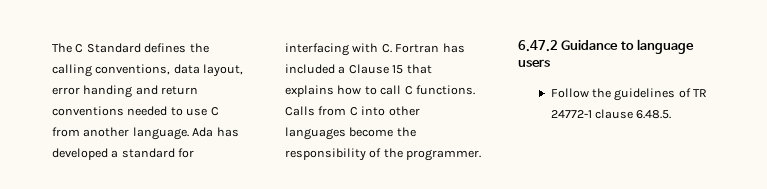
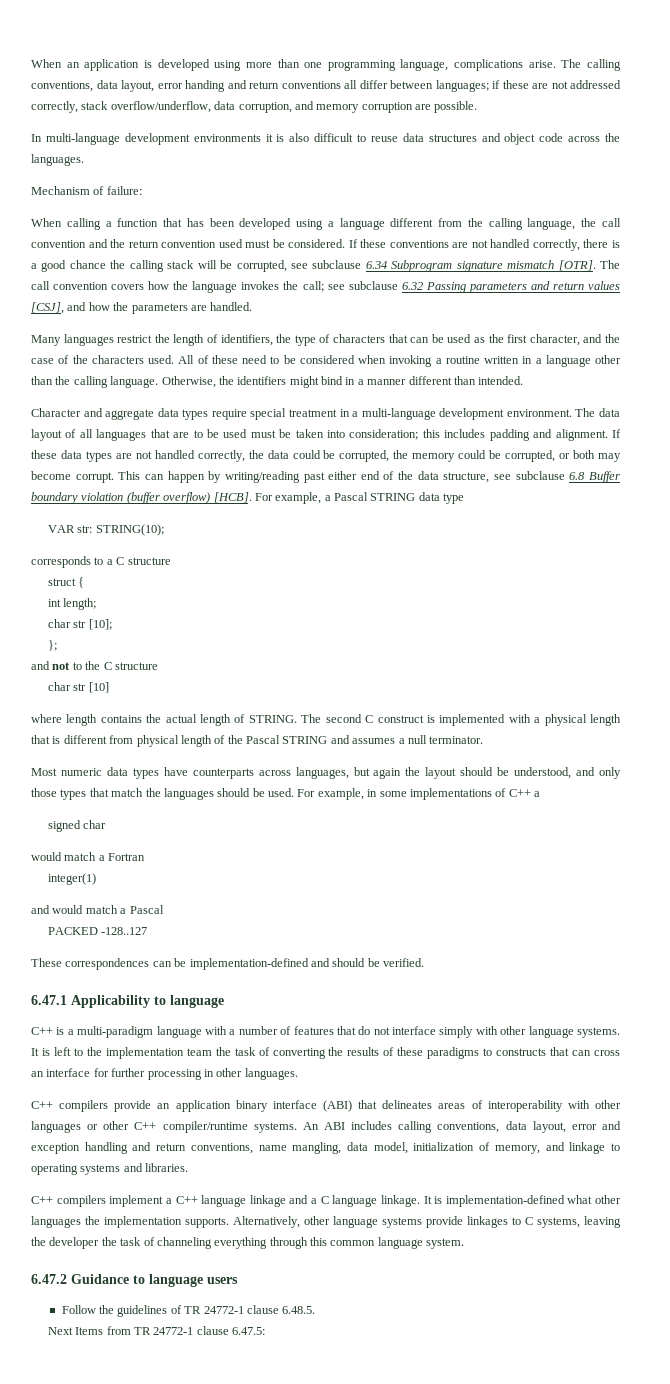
[52,43,209,53] The C Standard defines the -> [31,59,582,71] When an application is developed using more than one programming language, complications arise. The
[127,106,219,116] [52,127,239,140] [52,148,195,160] [285,43,465,56] [285,64,432,74] [285,85,475,97] [285,106,420,116] [285,127,416,140] [285,148,482,161] needed to use C from another language. Ada has developed a standard for interfacing with C. Fortran has included a Clause 15 that explains how to call C functions. Calls from C into other languages become the responsibility of the programmer. -> [344,80,621,92] [31,101,478,113] [31,133,620,145] [31,154,84,166] [31,186,142,195] [31,218,621,230] [31,239,620,251] [31,260,620,272] [31,281,620,293] [31,302,253,314] [31,334,621,346] [31,355,621,367] [31,376,524,388] [31,408,620,420] [31,429,622,441] [31,450,622,462] [31,471,620,483] [31,492,465,504] [47,524,164,536] [31,556,171,568] [47,577,85,588] [47,598,97,610] [47,619,112,630] [47,640,57,651] [31,661,158,670] [47,682,109,693] [31,714,622,726] [31,735,484,747] [31,767,621,779] [31,788,540,800] [47,820,107,832] [31,852,146,861] [47,873,96,885] [31,905,164,914] [47,927,148,935] [31,958,424,970] [31,995,224,1008] [31,1026,621,1038] [31,1047,620,1059] [31,1068,298,1080] [31,1100,621,1112] [31,1121,621,1133] [31,1142,620,1154] [31,1163,189,1175] [31,1195,621,1207] [31,1216,621,1228] [31,1237,465,1249] all differ between languages; if these are not addressed correctly, stack overflow/underflow, data corruption, and memory corruption are possible. // In multi-language development environments it is also difficult to reuse data structures and object code across the languages. // Mechanism of failure: // When calling a function that has been developed using a language different from the calling language, the call convention and the return convention used must be considered. If these conventions are not handled correctly, there is a good chance the calling stack will be corrupted, see subclause 6.34 Subprogram signature mismatch [OTR]. The call convention covers how the language invokes the call; see subclause 6.32 Passing parameters and return values [CSJ], and how the parameters are handled. // Many languages restrict the length of identifiers, the type of characters that can be used as the first character, and the case of the characters used. All of these need to be considered when invoking a routine written in a language other than the calling language. Otherwise, the identifiers might bind in a manner different than intended. // Character and aggregate data types require special treatment in a multi-language development environment. The data layout of all languages that are to be used must be taken into consideration; this includes padding and alignment. If these data types are not handled correctly, the data could be corrupted, the memory could be corrupted, or both may become corrupt. This can happen by writing/reading past either end of the data structure, see subclause 6.8 Buffer boundary violation (buffer overflow) [HCB]. For example, a Pascal STRING data type // VAR str: STRING(10); // corresponds to a C structure // struct { // int length; // char str [10]; // }; // and not to the C structure // char str [10] // where length contains the actual length of STRING. The second C construct is implemented with a physical length that is different from physical length of the Pascal STRING and assumes a null terminator. // Most numeric data types have counterparts across languages, but again the layout should be understood, and only those types that match the languages should be used. For example, in some implementations of C++ a // signed char // would match a Fortran // integer(1) // and would match a Pascal // PACKED -128..127 // These correspondences can be implementation-defined and should be verified. // 6.47.1 Applicability to language // C++ is a multi-paradigm language with a number of features that do not interface simply with other language systems. It is left to the implementation team the task of converting the results of these paradigms to constructs that can cross an interface for further processing in other languages. // C++ compilers provide an application binary interface (ABI) that delineates areas of interoperability with other languages or other C++ compiler/runtime systems. An ABI includes calling conventions, data layout, error and exception handling and return conventions, name mangling, data model, initialization of memory, and linkage to operating systems and libraries. // C++ compilers implement a C++ language linkage and a C language linkage. It is implementation-defined what other languages the implementation supports. Alternatively, other language systems provide linkages to C systems, leaving the developer the task of channeling everything through this common language system.
(672, 114) none -> [47,1326,266,1335] // Next Items from TR 24772-1 clause 6.47.5:

